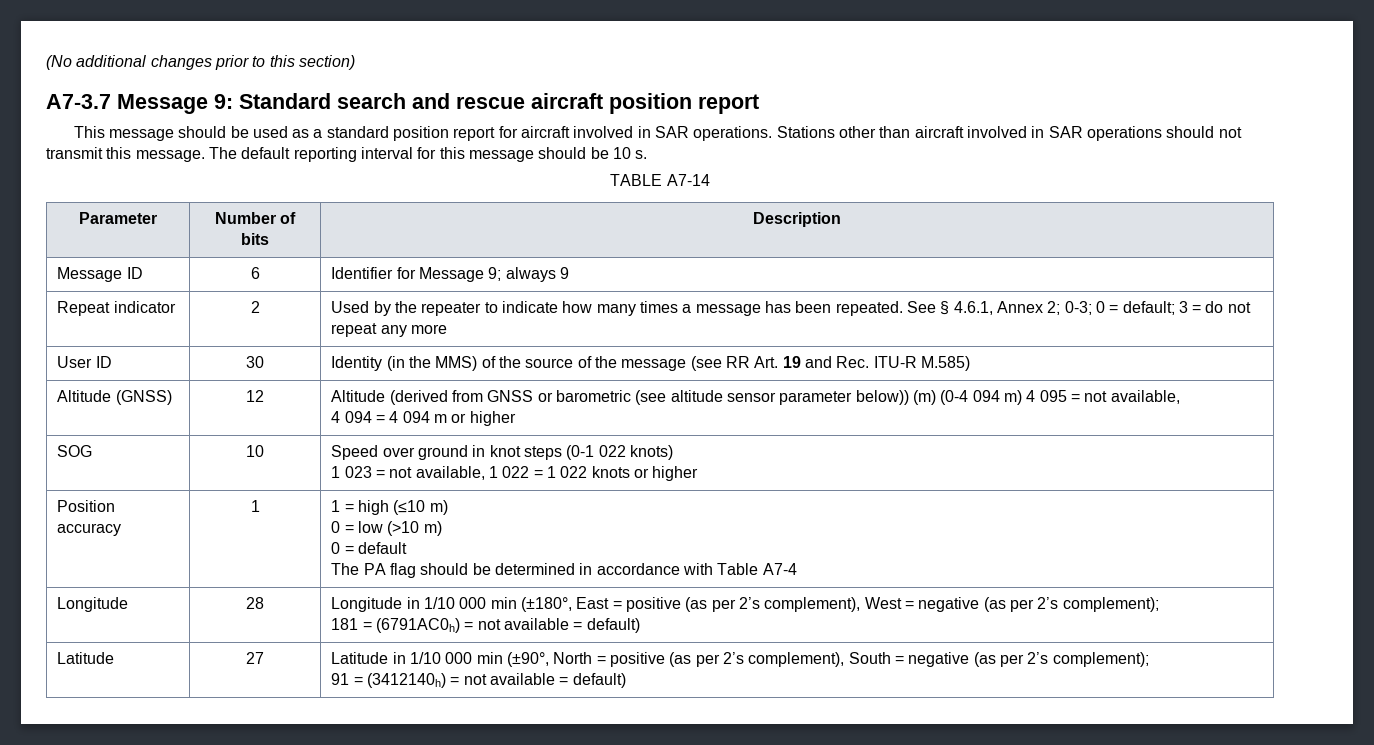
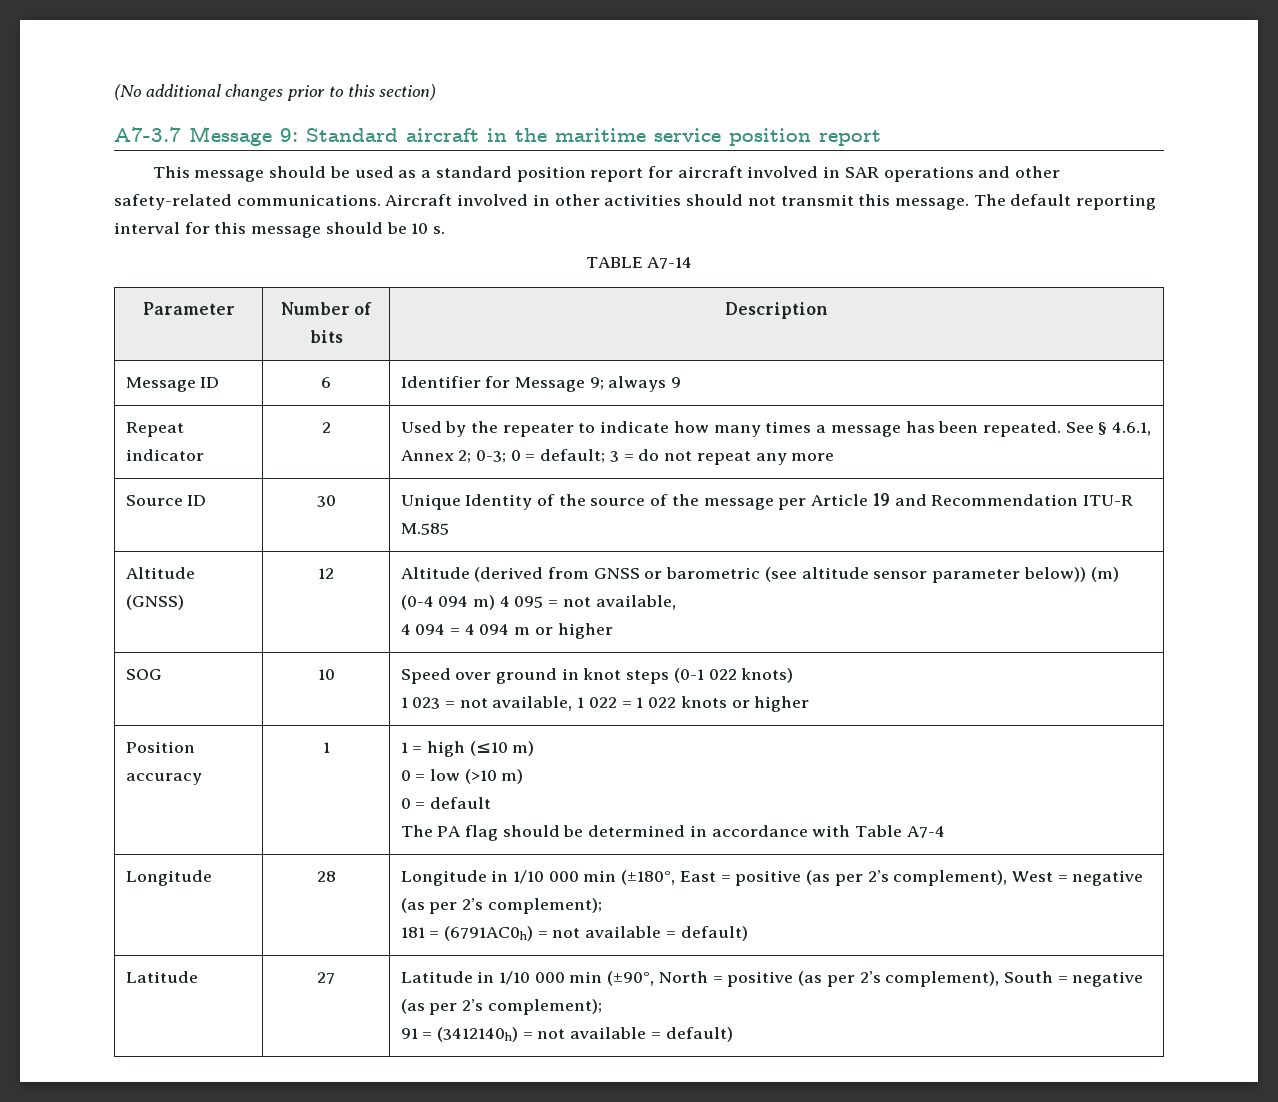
[337,93,603,109] search and rescue aircraft -> [406,128,721,142] aircraft in the maritime service
[693,126,1162,141] operations. Stations other than aircraft involved in SAR operations -> [883,166,1061,182] [114,194,682,210] operations and other safety-related communications. Aircraft involved in other activities
[57,356,93,368] User -> [125,495,183,506] Source
[331,356,478,371] Identity (in the MMS) -> [400,494,533,510] Unique Identity
[690,356,970,371] (see RR Art. 19 and Rec. ITU-R M.585) -> [778,493,1134,510] [400,523,449,535] per Article 19 and Recommendation ITU-R M.585

